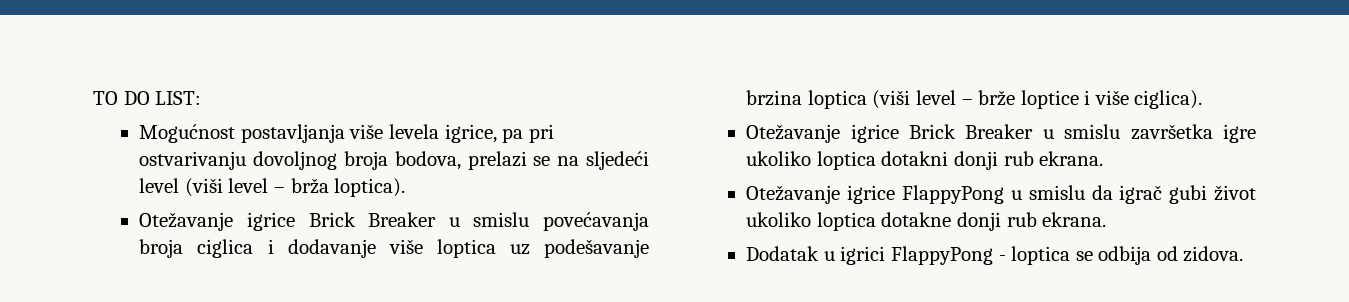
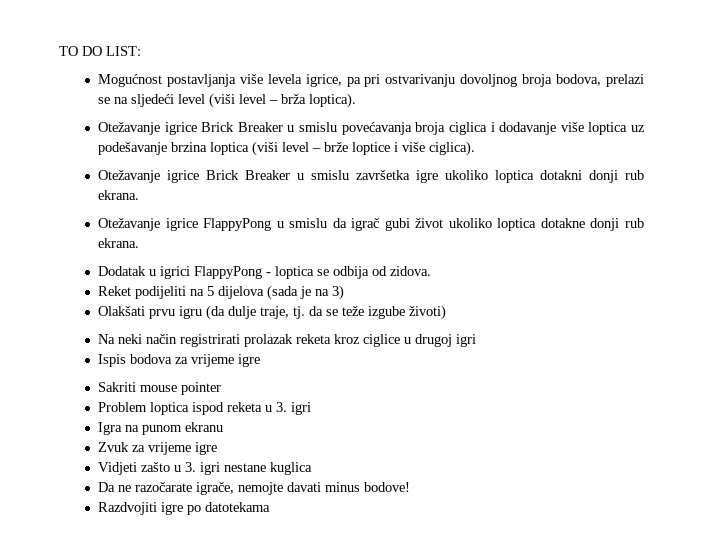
(1244, 254) none -> [98,285,345,300] [98,305,447,320] [98,334,477,347] [98,354,261,367] [98,382,222,395] [98,402,312,415] [98,422,224,435] [98,442,218,455] [98,462,313,475] [98,482,411,495] [98,502,271,515] // Reket podijeliti na 5 dijelova (sada je na 3) // Olakšati prvu igru (da dulje traje, tj. da se teže izgube životi) // Na neki način registrirati prolazak reketa kroz ciglice u drugoj igri // Ispis bodova za vrijeme igre // Sakriti mouse pointer // Problem loptica ispod reketa u 3. igri // Igra na punom ekranu // Zvuk za vrijeme igre // Vidjeti zašto u 3. igri nestane kuglica // Da ne razočarate igrače, nemojte davati minus bodove! // Razdvojiti igre po datotekama

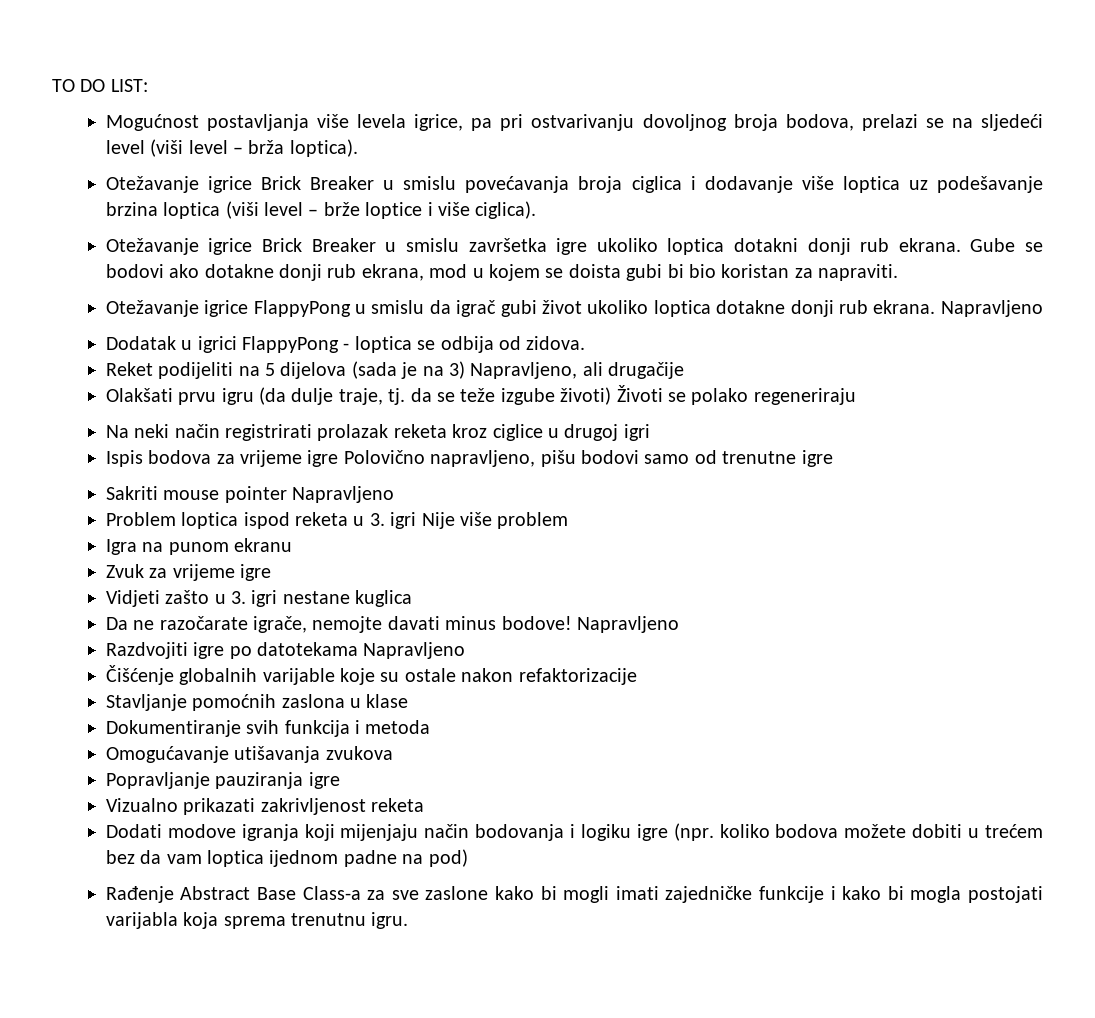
(140, 195) none -> [970,238,1043,252] [105,264,899,281] Gube se bodovi ako dotakne donji rub ekrana, mod u kojem se doista gubi bi bio koristan za napraviti.
(140, 243) none -> [940,300,1043,317] Napravljeno
(345, 292) none -> [470,362,685,379] Napravljeno, ali drugačije
(447, 312) none -> [616,385,856,405] Životi se polako regeneriraju
(261, 360) none -> [343,450,833,467] Polovično napravljeno, pišu bodovi samo od trenutne igre
(222, 388) none -> [292,486,395,503] Napravljeno
(312, 408) none -> [421,512,569,529] Nije više problem
(411, 487) none -> [577,616,680,633] Napravljeno
(271, 507) none -> [363,642,466,659] [105,665,637,685] [105,694,409,711] [105,720,431,737] [105,746,393,763] [105,772,340,789] [105,798,425,815] [105,823,1043,841] [105,849,468,867] [105,886,1043,903] [105,912,409,929] Napravljeno // Čišćenje globalnih varijable koje su ostale nakon refaktorizacije // Stavljanje pomoćnih zaslona u klase // Dokumentiranje svih funkcija i metoda // Omogućavanje utišavanja zvukova // Popravljanje pauziranja igre // Vizualno prikazati zakrivljenost reketa // Dodati modove igranja koji mijenjaju način bodovanja i logiku igre (npr. koliko bodova možete dobiti u trećem bez da vam loptica ijednom padne na pod) // Rađenje Abstract Base Class-a za sve zaslone kako bi mogli imati zajedničke funkcije i kako bi mogla postojati varijabla koja sprema trenutnu igru.

